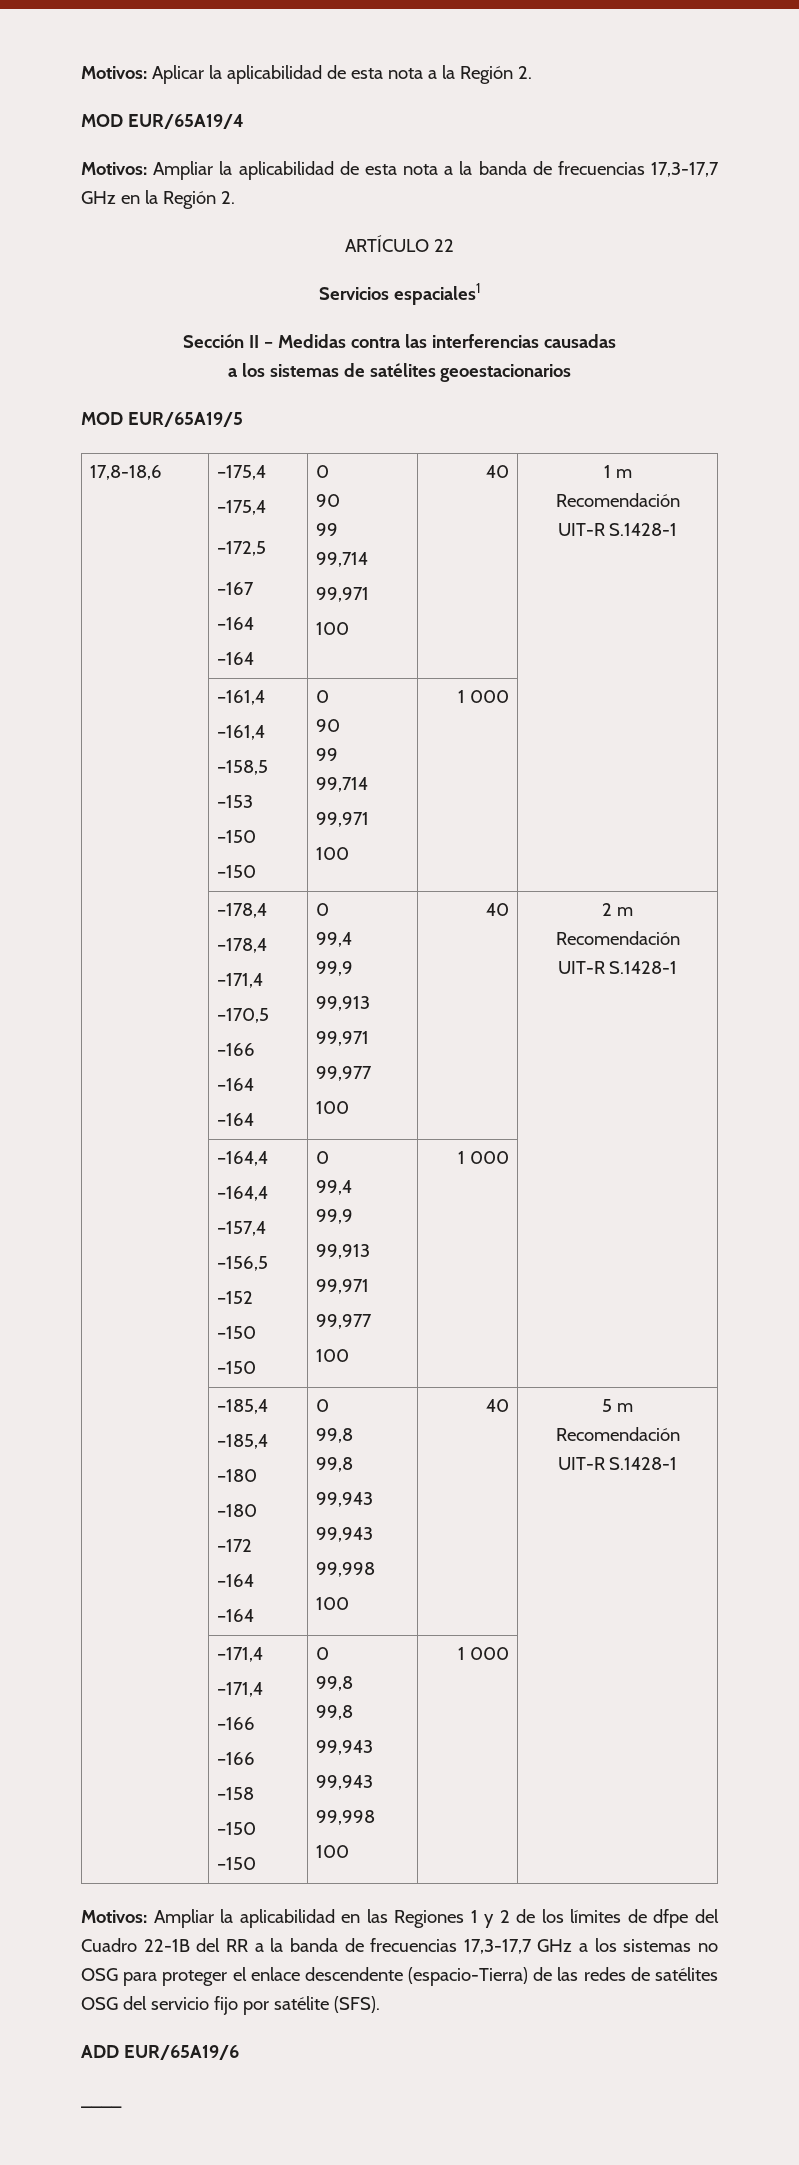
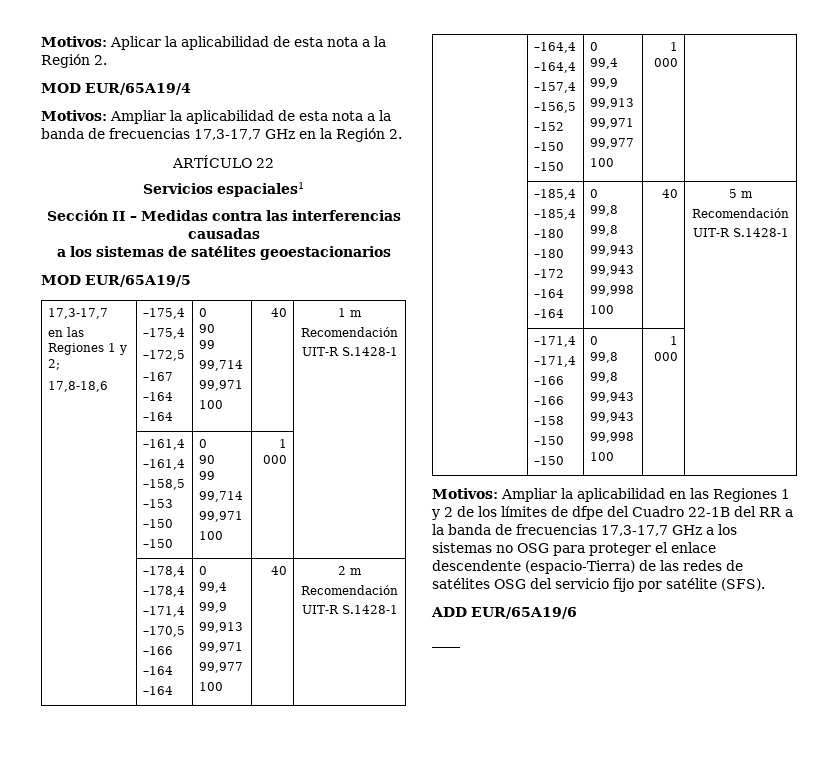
(243, 419) none -> [47,308,108,319] [47,327,84,337] [47,343,127,355] [47,359,60,370] 17,3-17,7 // en las Regiones 1 y 2; //

